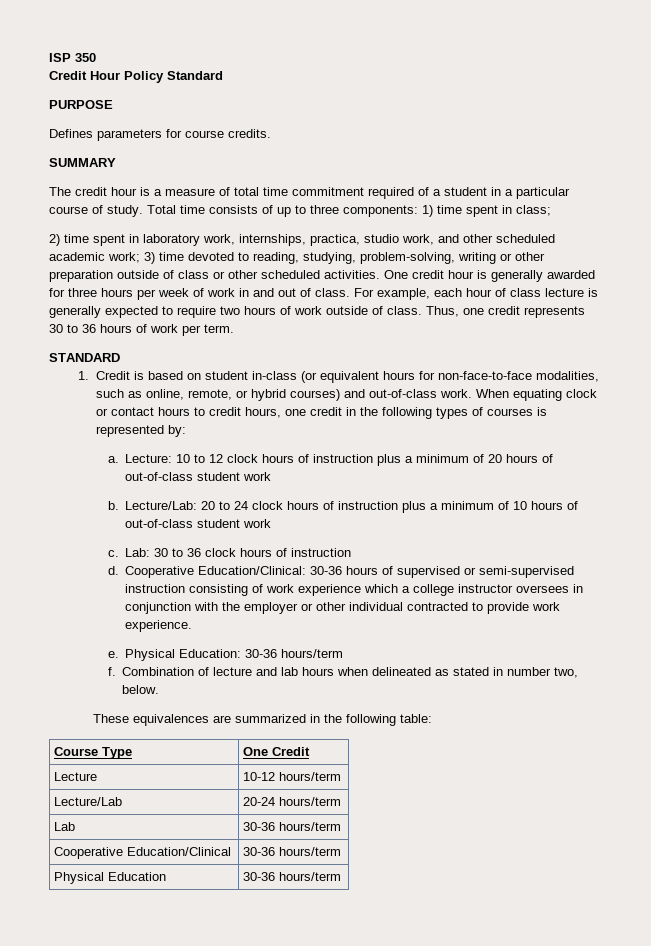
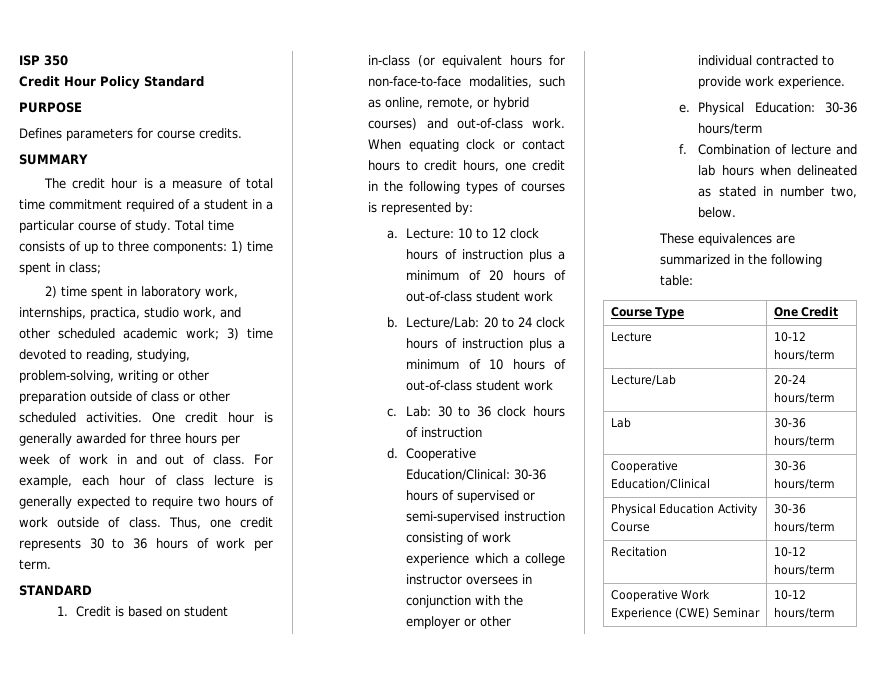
[243,872,342,881] | 30-36 hours/term -> [717,503,758,516] [611,522,651,532] [774,504,807,514] [774,521,836,533] [611,546,668,557] [774,547,807,557] [774,564,836,576] [611,589,711,602] [611,607,760,620] [774,590,807,600] [774,607,836,619] Activity Course | 30-36 hours/term // Recitation | 10-12 hours/term // Cooperative Work Experience (CWE) Seminar | 10-12 hours/term

